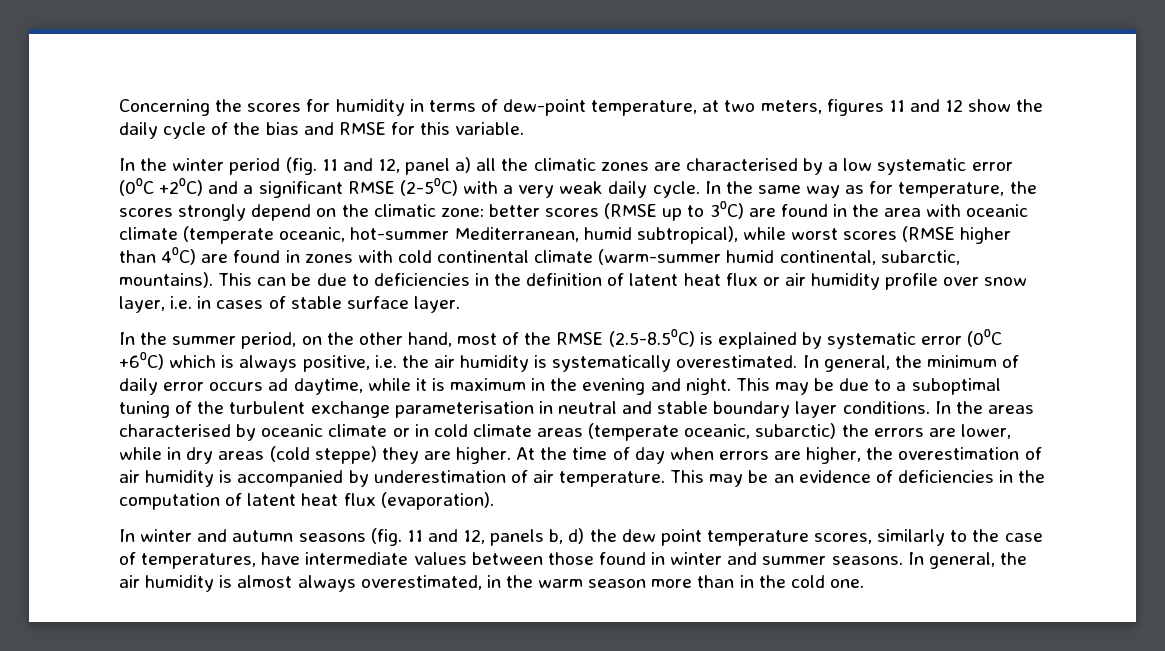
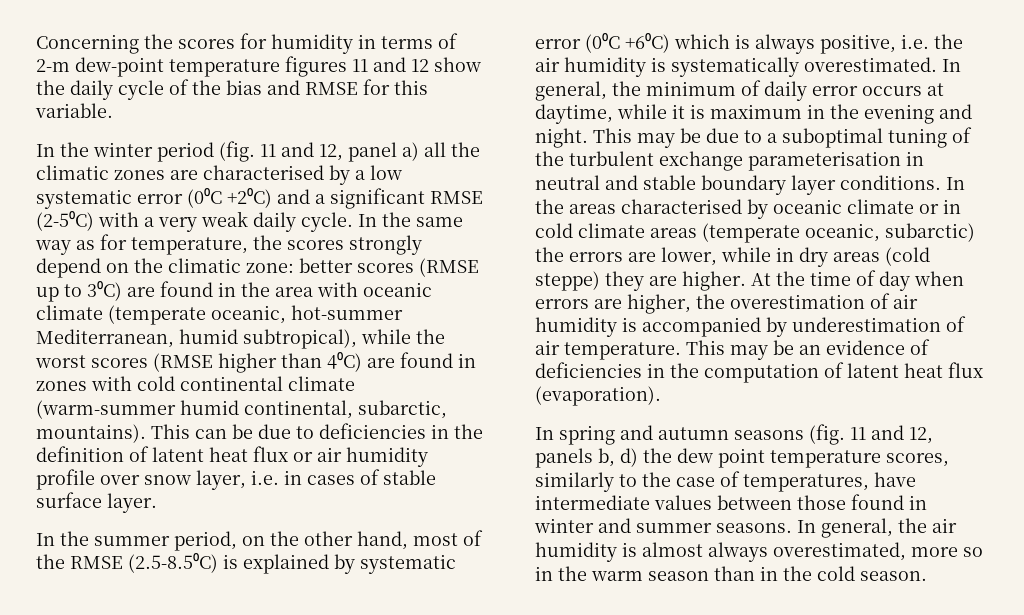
[503,99,822,116] dew-point temperature, at two meters, -> [36,57,280,77] 2-m dew-point temperature
(786, 233) none -> [416,329,445,344] the
[268,378,289,391] ad -> [927,83,944,96] at
[140,529,193,542] winter -> [559,425,615,445] spring
(482, 582) none -> [911,547,983,557] more so
[651,579,693,588] more -> (709, 576) none
[829,579,864,588] one. -> [860,571,927,581] season.

